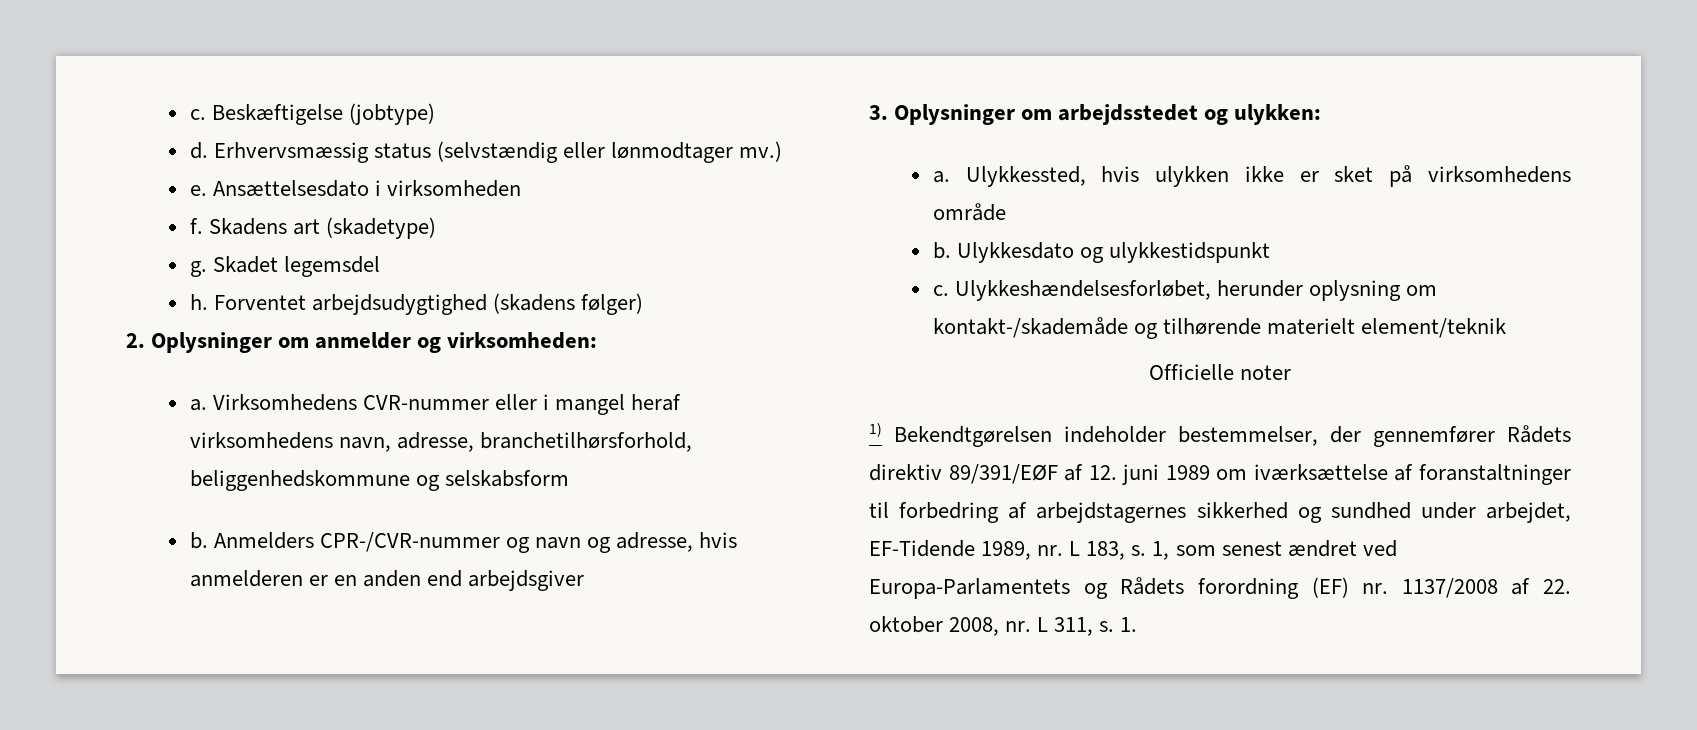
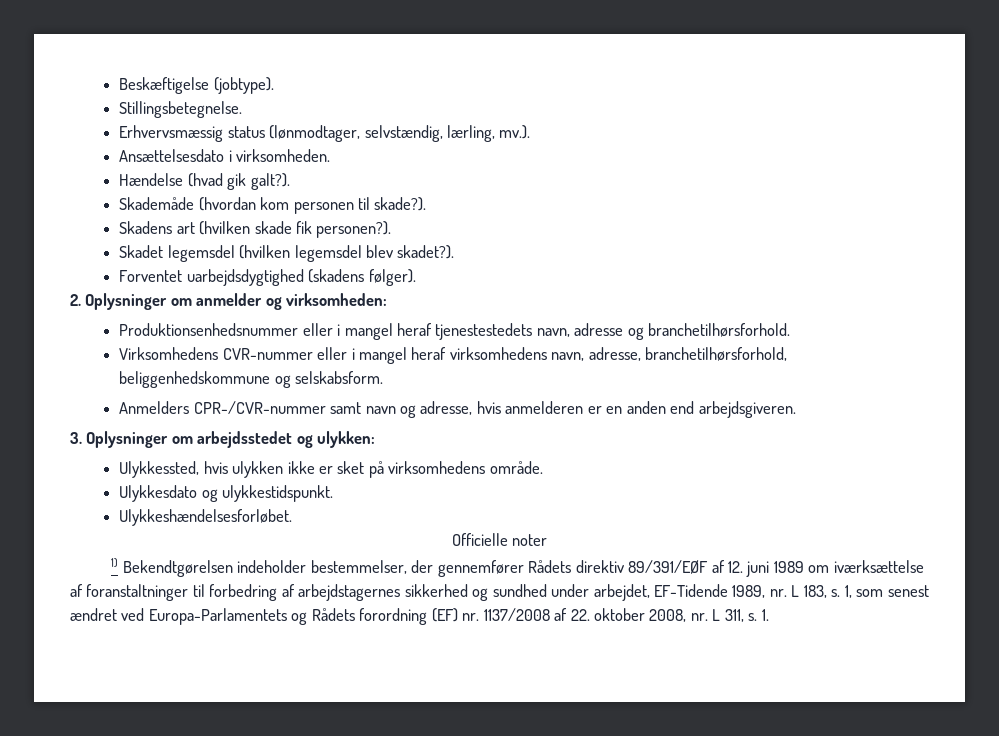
[189,103,435,125] [189,141,783,163] [189,180,521,197] [189,217,436,239] [189,256,380,277] [189,293,644,315] c. Beskæftigelse (jobtype) // d. Erhvervsmæssig status (selvstændig eller lønmodtager mv.) // e. Ansættelsesdato i virksomheden // f. Skadens art (skadetype) // g. Skadet legemsdel // h. Forventet arbejdsudygtighed (skadens følger) -> [119,77,274,94] [119,101,243,118] [119,125,531,142] [119,149,331,162] [119,173,290,190] [119,197,427,214] [119,221,392,238] [119,245,455,262] [119,269,416,286] Beskæftigelse (jobtype). // Stillingsbetegnelse. // Erhvervsmæssig status (lønmodtager, selvstændig, lærling, mv.). // Ansættelsesdato i virksomheden. // Hændelse (hvad gik galt?). // Skademåde (hvordan kom personen til skade?). // Skadens art (hvilken skade fik personen?). // Skadet legemsdel (hvilken legemsdel blev skadet?). // Forventet uarbejdsdygtighed (skadens følger).
[189,399,207,411] a. -> [119,323,791,340] Produktionsenhedsnummer eller i mangel heraf tjenestestedets navn, adresse og branchetilhørsforhold. //
[444,470,569,487] [189,532,208,549] selskabsform // b. -> [295,371,384,384] selskabsform. //
[505,537,530,553] og -> [330,402,362,414] samt
[468,570,585,591] arbejdsgiver -> [698,401,796,418] arbejdsgiveren.
[932,171,950,183] a. -> (376, 439) none
[932,203,1006,221] [932,242,1270,263] [932,280,1438,301] [932,317,1507,339] område // b. Ulykkesdato og ulykkestidspunkt // c. Ulykkeshændelsesforløbet, herunder oplysning om kontakt-/skademåde og tilhørende materielt element/teknik -> [489,461,543,474] [119,485,334,502] [119,509,293,526] område. // Ulykkesdato og ulykkestidspunkt. // Ulykkeshændelsesforløbet.

